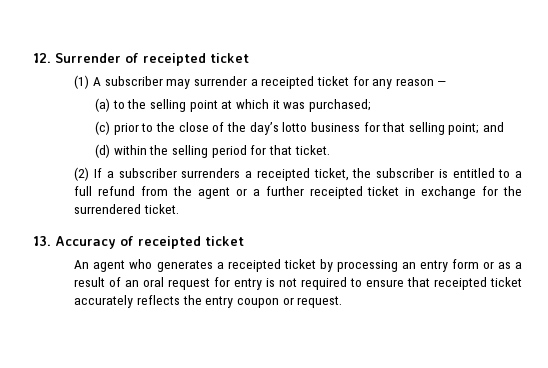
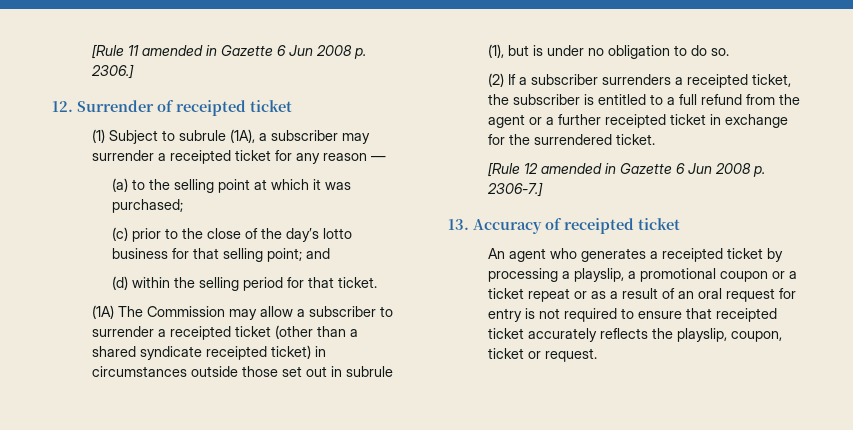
(33, 58) none -> [91,44,366,59] [90,64,134,79] [Rule 11 amended in Gazette 6 Jun 2008 p. 2306.] //
[93,77,102,86] A -> [108,129,267,144] Subject to subrule (1A), a
(330, 150) none -> [91,305,393,320] [91,325,358,340] [91,345,326,360] [91,366,393,377] [487,44,729,59] // (1A) The Commission may allow a subscriber to surrender a receipted ticket (other than a shared syndicate receipted ticket) in circumstances outside those set out in subrule (1), but is under no obligation to do so.
(180, 209) none -> [487,162,765,177] [486,182,543,197] // [Rule 12 amended in Gazette 6 Jun 2008 p. 2306-7.]
[401,259,479,272] an entry form -> [561,268,797,282] [487,288,570,302] a playslip, a promotional coupon or a ticket repeat
[205,296,279,308] entry coupon -> [676,328,782,342] [487,348,524,359] playslip, coupon, ticket

